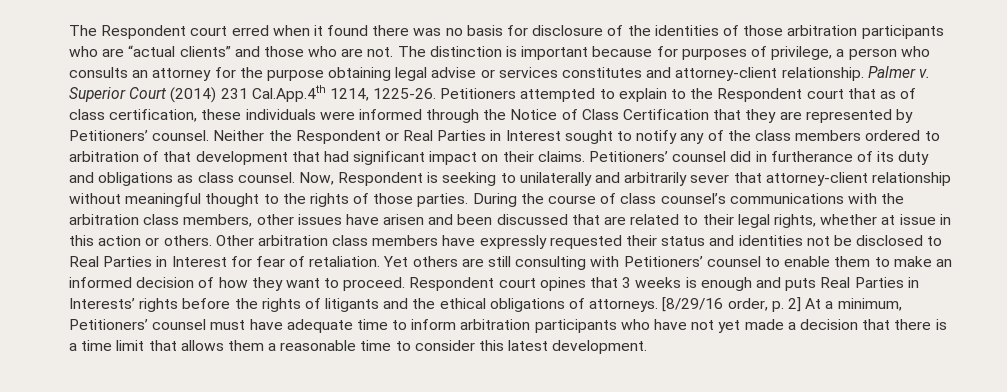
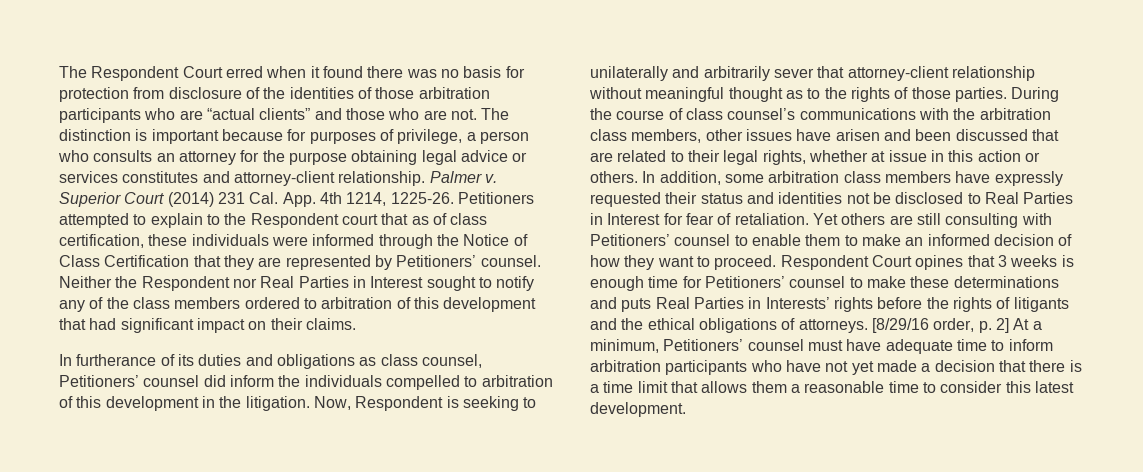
[190,26,228,36] court -> [182,66,223,78] Court
(529, 30) none -> [59,87,165,102] protection from
[431,67,477,78] advise -> [460,150,508,162] advice
[251,85,326,102] Cal.App.4th -> [249,192,342,207] Cal. App. 4th
[384,132,399,141] or -> [232,278,257,288] nor
[163,151,192,162] that -> [413,297,439,309] this
[589,151,767,162] Petitioners’ counsel did in -> [59,354,72,366] // In
[898,151,930,165] duty -> [198,354,242,366] duties
[237,172,295,183] counsel. -> [421,354,482,368] [59,375,553,390] [59,396,310,411] counsel, Petitioners’ counsel did inform the individuals compelled to arbitration of this development in the litigation.
(260, 200) none -> [785,90,803,99] as
[215,235,254,246] Other -> [642,171,764,185] In addition, some
[498,278,536,288] court -> [871,255,912,267] Court
(752, 284) none -> [648,276,1059,288] time for Petitioners’ counsel to make these determinations

